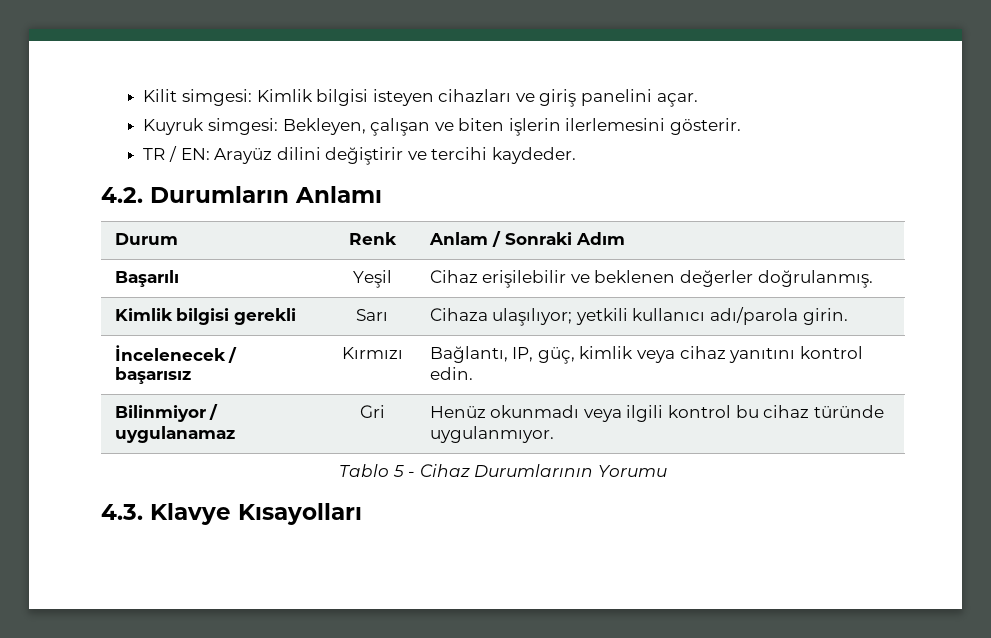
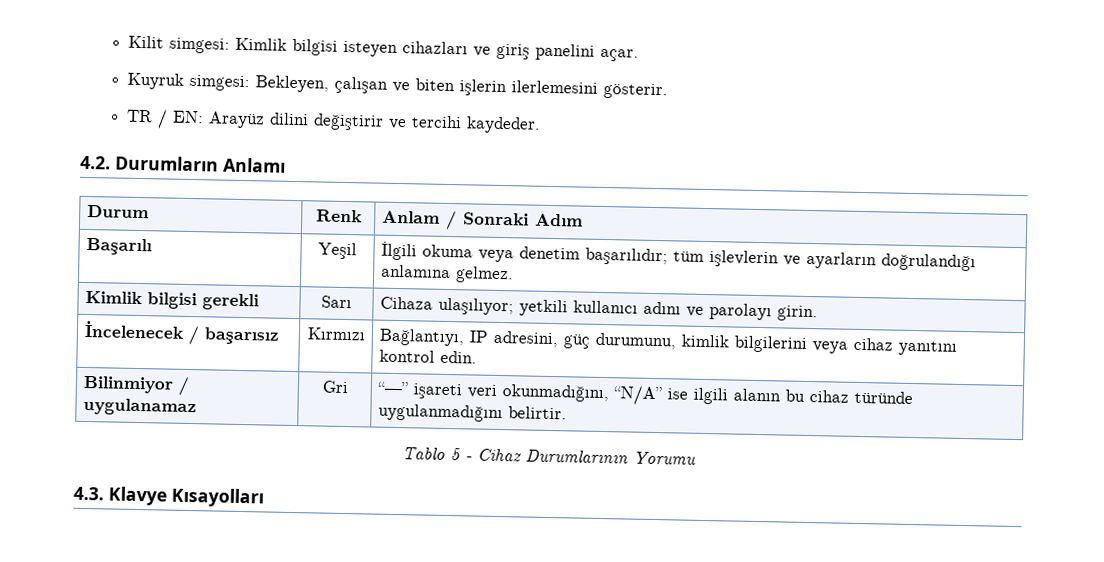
[429,270,873,288] Cihaz erişilebilir ve beklenen değerler doğrulanmış. -> [380,241,976,272] [380,264,514,284] İlgili okuma veya denetim başarılıdır; tüm işlevlerin ve ayarların doğrulandığı anlamına gelmez.
[709,307,798,325] adı/parola -> [642,301,772,321] adını ve parolayı
[429,346,634,364] Bağlantı, IP, güç, kimlik -> [378,328,807,353] Bağlantıyı, IP adresini, güç durumunu, kimlik bilgilerini
[429,405,731,422] Henüz okunmadı veya ilgili kontrol -> [376,381,781,406] “—” işareti veri okunmadığını, “N/A” ise ilgili alanın
[429,426,554,443] uygulanmıyor. -> [377,403,567,423] uygulanmadığını belirtir.

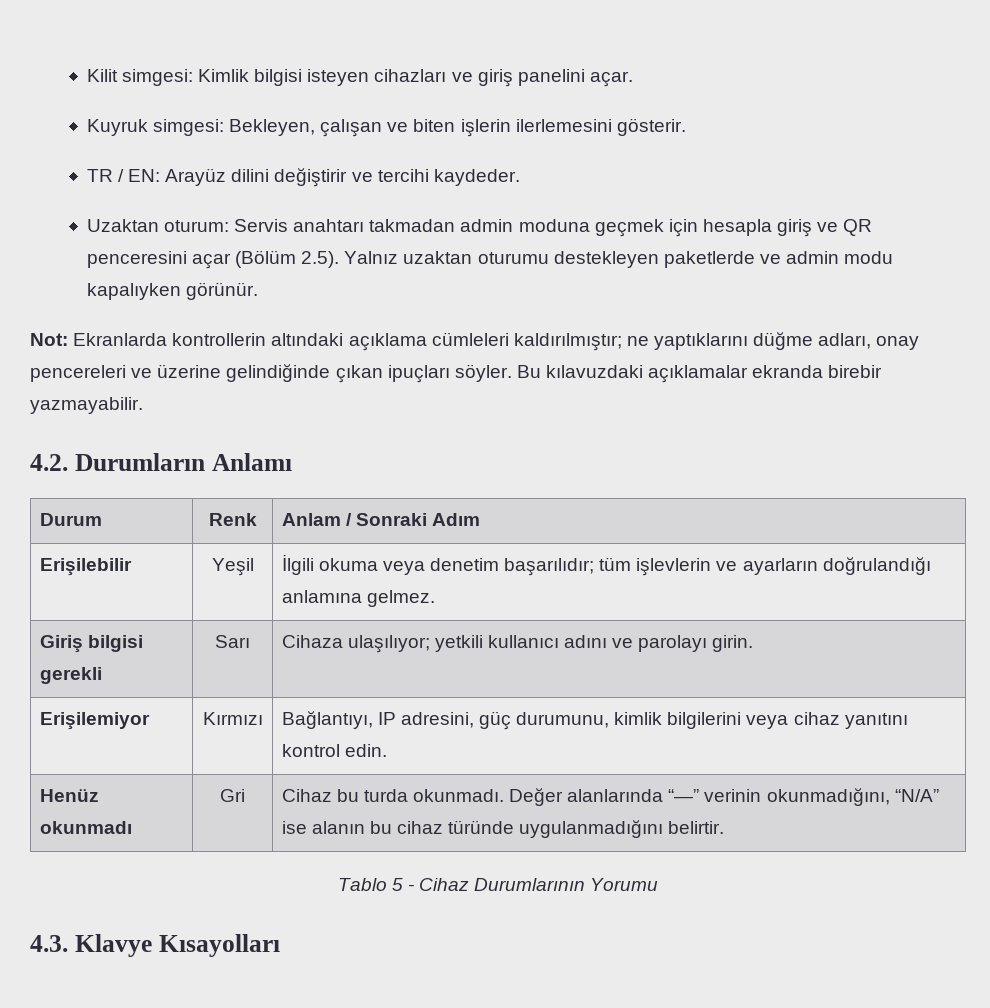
(541, 125) none -> [86,219,873,237] [86,250,894,269] [86,282,258,300] [30,332,920,351] [30,364,883,383] [30,397,143,414] // Uzaktan oturum: Servis anahtarı takmadan admin moduna geçmek için hesapla giriş ve QR penceresini açar (Bölüm 2.5). Yalnız uzaktan oturumu destekleyen paketlerde ve admin modu kapalıyken görünür. // Not: Ekranlarda kontrollerin altındaki açıklama cümleleri kaldırılmıştır; ne yaptıklarını düğme adları, onay pencereleri ve üzerine gelindiğinde çıkan ipuçları söyler. Bu kılavuzdaki açıklamalar ekranda birebir yazmayabilir.
[85,237,152,256] Başarılı -> [39,558,132,576] Erişilebilir
[84,290,142,305] Kimlik -> [39,635,83,653] Giriş
[83,320,280,346] İncelenecek / başarısız -> [39,712,150,730] Erişilemiyor
[82,375,190,396] [82,397,197,417] [321,380,349,394] [376,381,497,400] Bilinmiyor / uygulanamaz | Gri | “—” işareti veri -> [39,789,99,802] [39,821,132,834] [220,789,245,802] [281,788,762,806] Henüz okunmadı | Gri | Cihaz bu turda okunmadı. Değer alanlarında “—” verinin
[692,387,728,405] ilgili -> (307, 827) none

